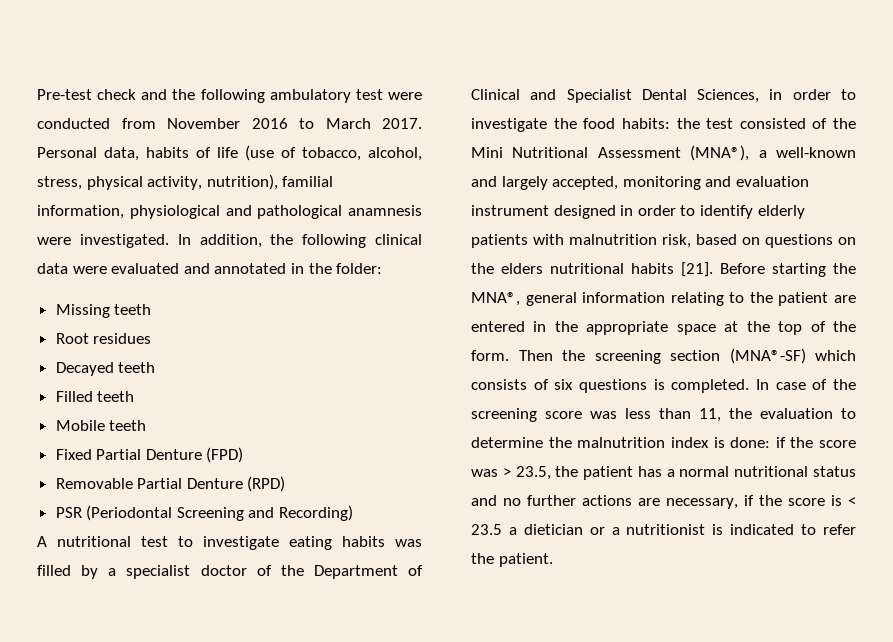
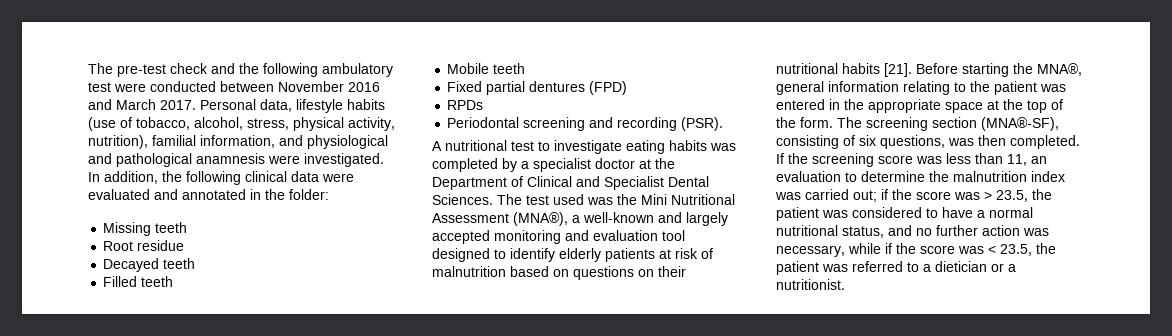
[37,89,92,100] Pre-test -> [88,63,166,77] The pre-test
[121,118,156,129] from -> [220,81,274,92] between
[299,118,314,129] to -> [88,99,112,110] and
[146,147,238,158] habits of life -> [296,99,385,113] lifestyle habits
(124, 212) none -> [279,135,303,146] and
[93,333,152,344] residues -> [137,240,185,251] residue
[96,449,202,460] Partial Denture -> [486,81,586,95] partial dentures
[55,476,286,492] [55,505,354,521] Removable Partial Denture (RPD) // PSR (Periodontal Screening and Recording) -> [447,100,484,110] [447,117,724,131] RPDs // Periodontal screening and recording (PSR).
[37,565,71,576] filled -> [432,158,498,172] completed
[256,565,272,576] of -> [639,159,651,169] at
[697,89,856,103] [471,118,828,132] Sciences, in order to investigate the food habits: the test consisted of -> [432,194,613,205] Sciences. The test used was
[552,176,619,190] accepted, -> [432,230,490,244] accepted
[471,205,805,219] [471,234,691,248] instrument designed in order to identify elderly patients with malnutrition risk, -> [662,230,685,241] [432,248,713,262] [432,266,506,277] tool designed to identify elderly patients at risk of malnutrition
[471,263,543,274] the elders -> [658,266,686,277] their
[834,295,856,303] are -> [1040,84,1066,92] was
[518,348,856,364] [471,379,828,393] Then the screening section (MNA®-SF) which consists of six questions is completed. In case of -> [837,117,1059,131] [776,135,1080,149] [776,153,784,164] The screening section (MNA®-SF), consisting of six questions, was then completed. If
[729,408,752,419] the -> [1031,156,1047,164] an
[713,437,771,448] is done: -> [775,189,877,202] was carried out;
[637,466,662,477] has -> [822,207,973,218] was considered to have
[813,466,856,477] status -> [842,226,884,238] status,
[582,495,856,509] [471,524,856,535] [471,553,553,567] actions are necessary, if the score is < 23.5 a dietician or a nutritionist is indicated to refer the patient. -> [982,225,1049,236] [776,243,1056,257] [776,261,1016,275] [776,279,845,290] action was necessary, while if the score was < 23.5, the patient was referred to a dietician or a nutritionist.

